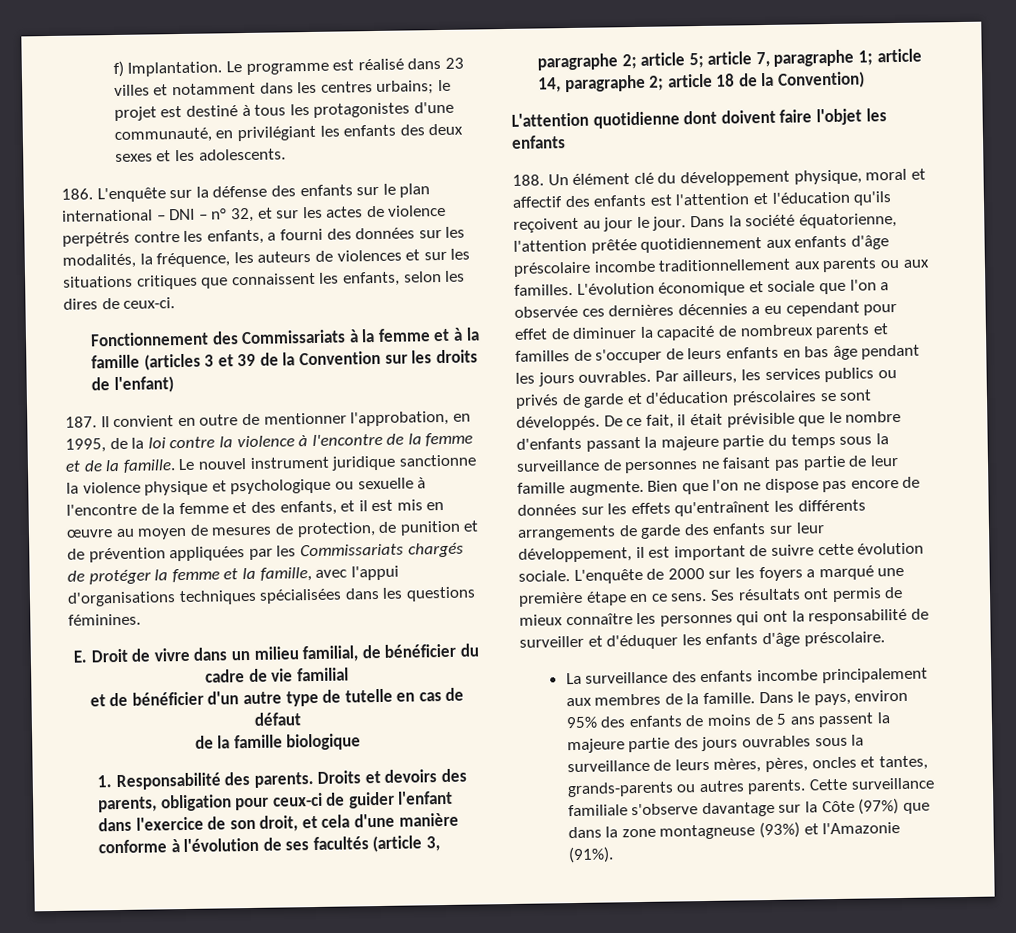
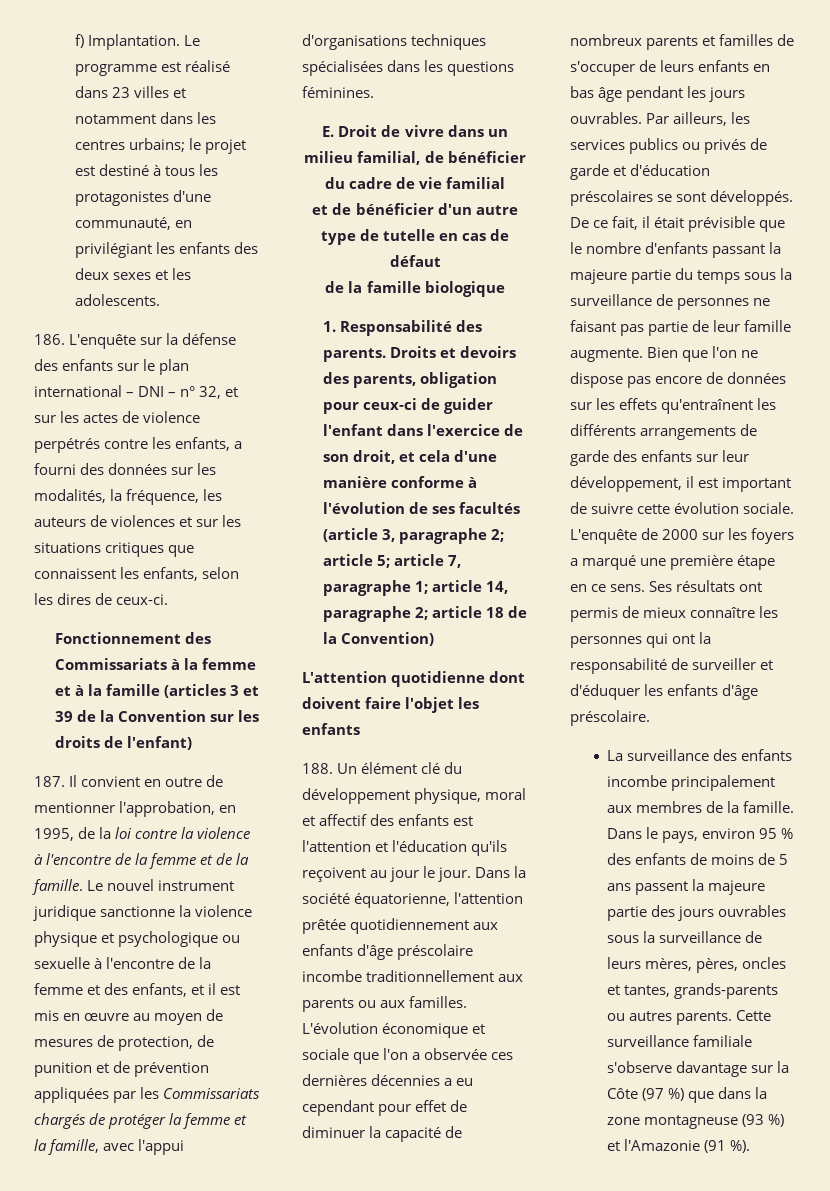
[565,716,598,729] 95% -> [759,828,794,839] 95 %
[858,798,900,815] (97%) -> [642,1088,685,1101] (97 %)
[759,821,901,839] [567,846,614,864] (93%) et l'Amazonie (91%). -> [742,1114,785,1127] [607,1139,751,1153] (93 %) et l'Amazonie (91 %).

